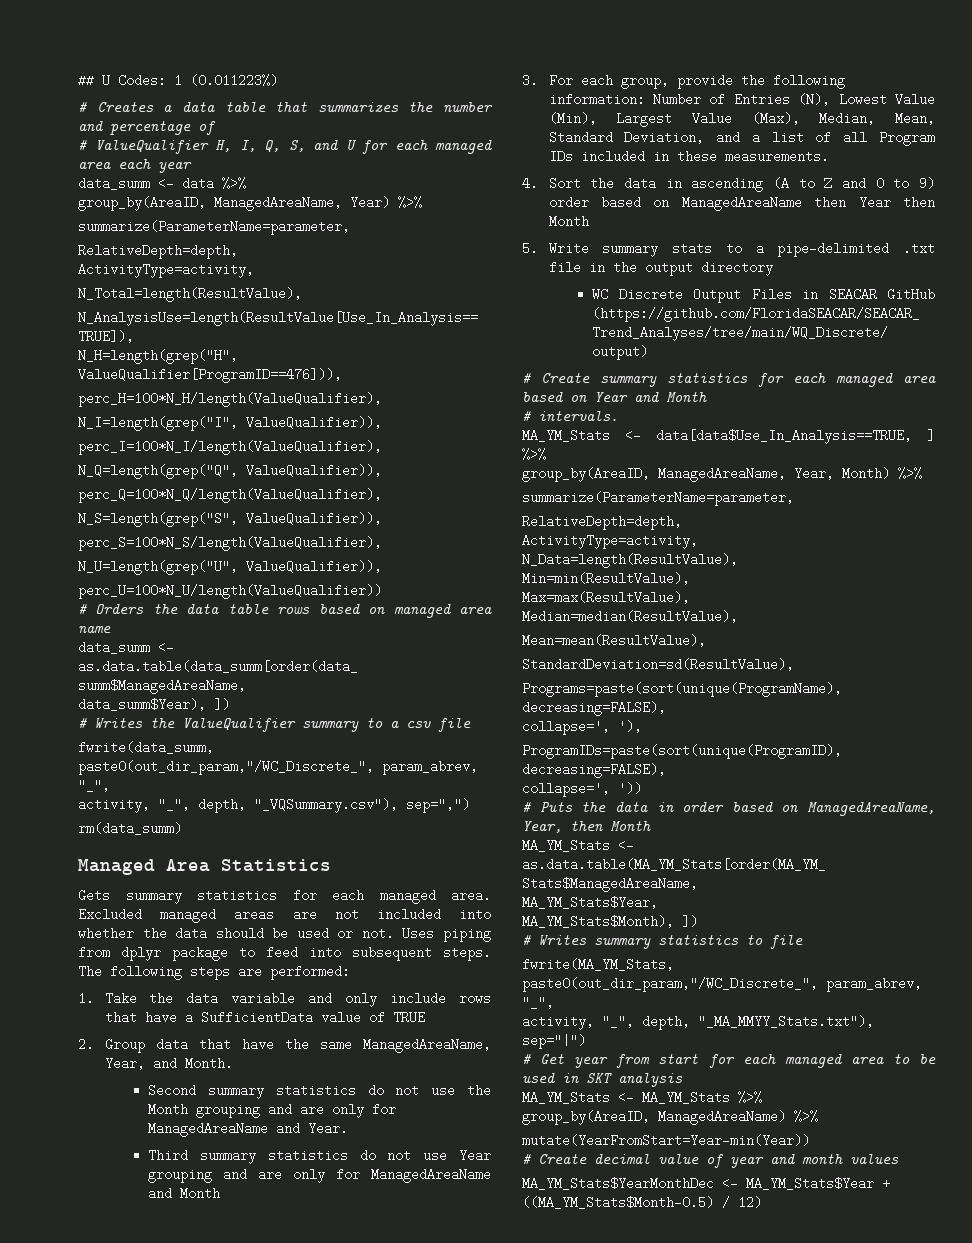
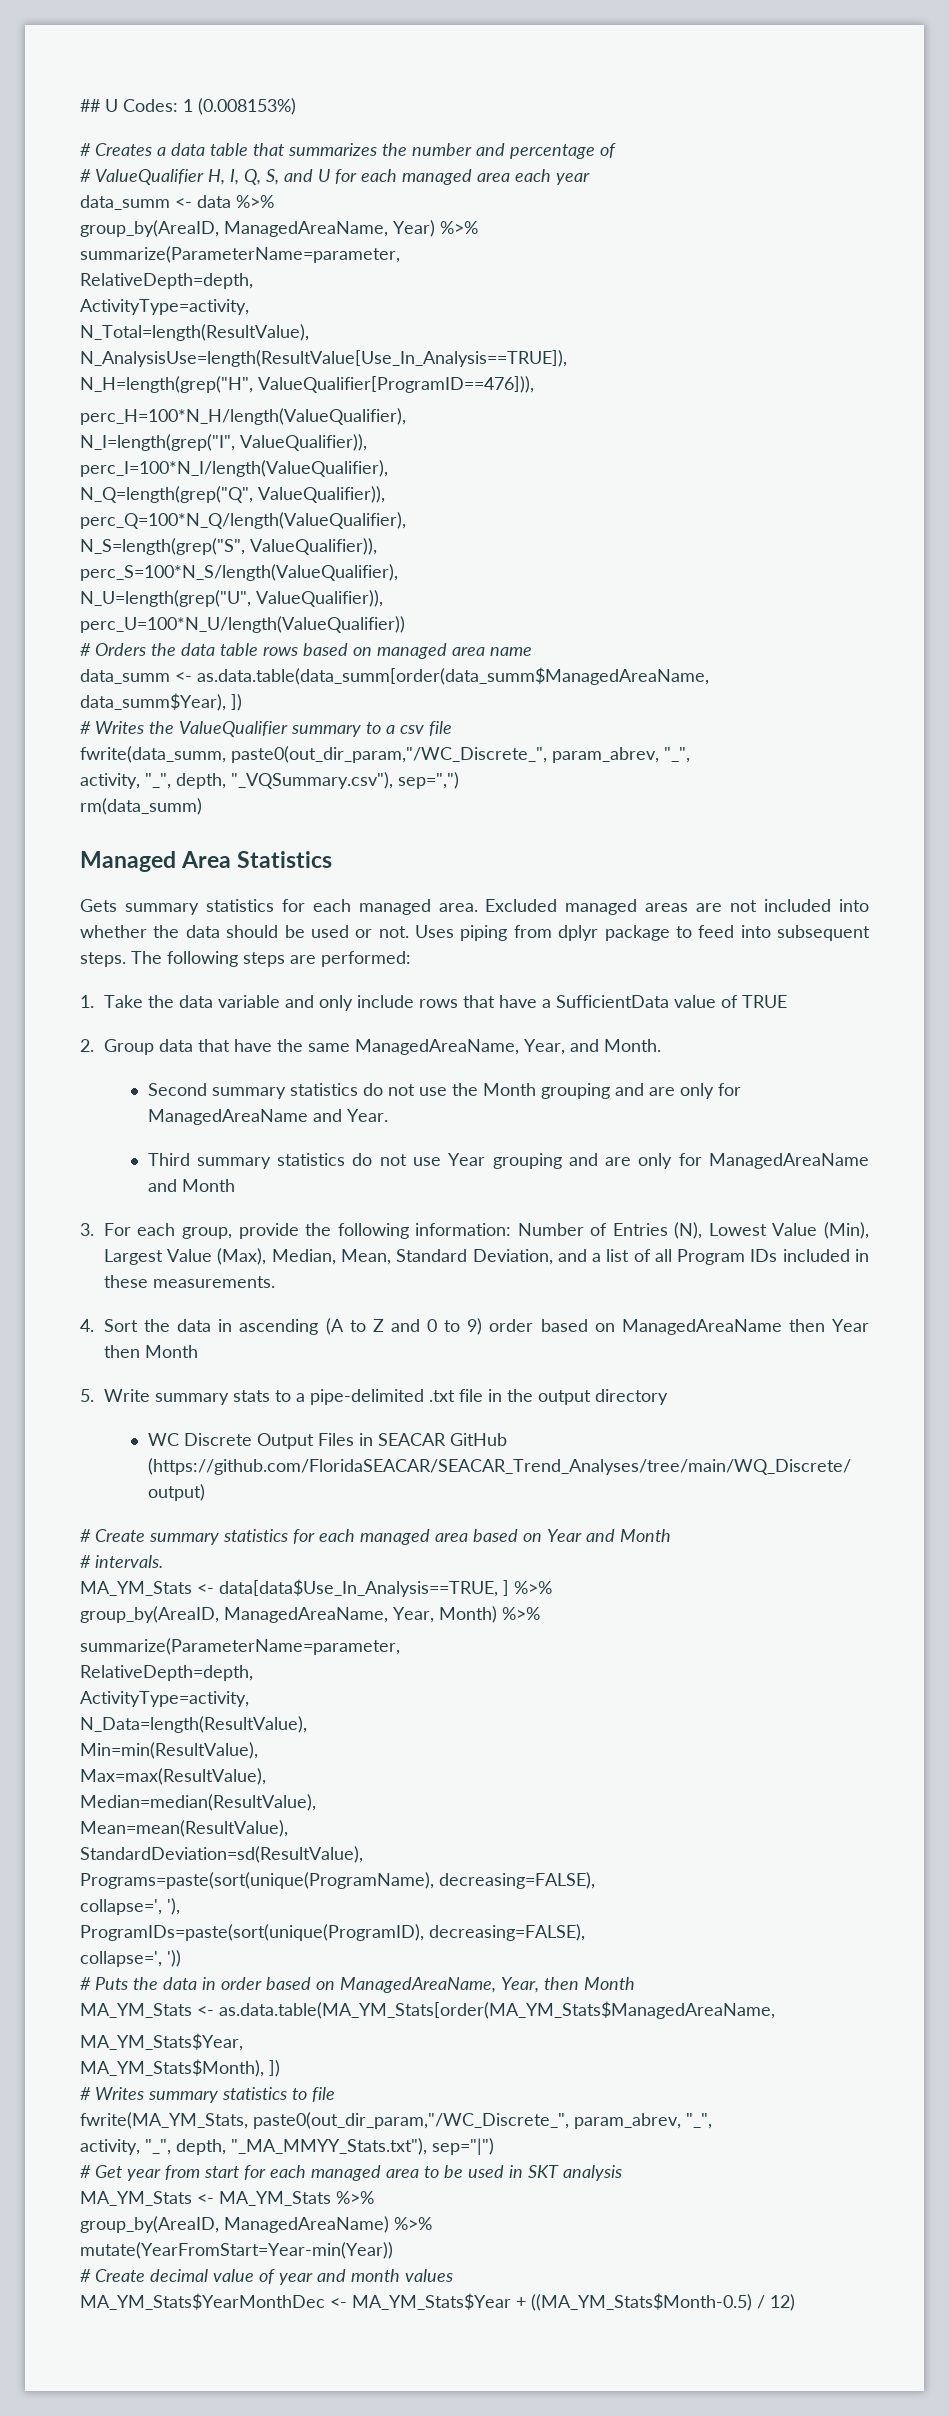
[190,74,278,87] (0.011223%) -> [198,98,296,115] (0.008153%)

